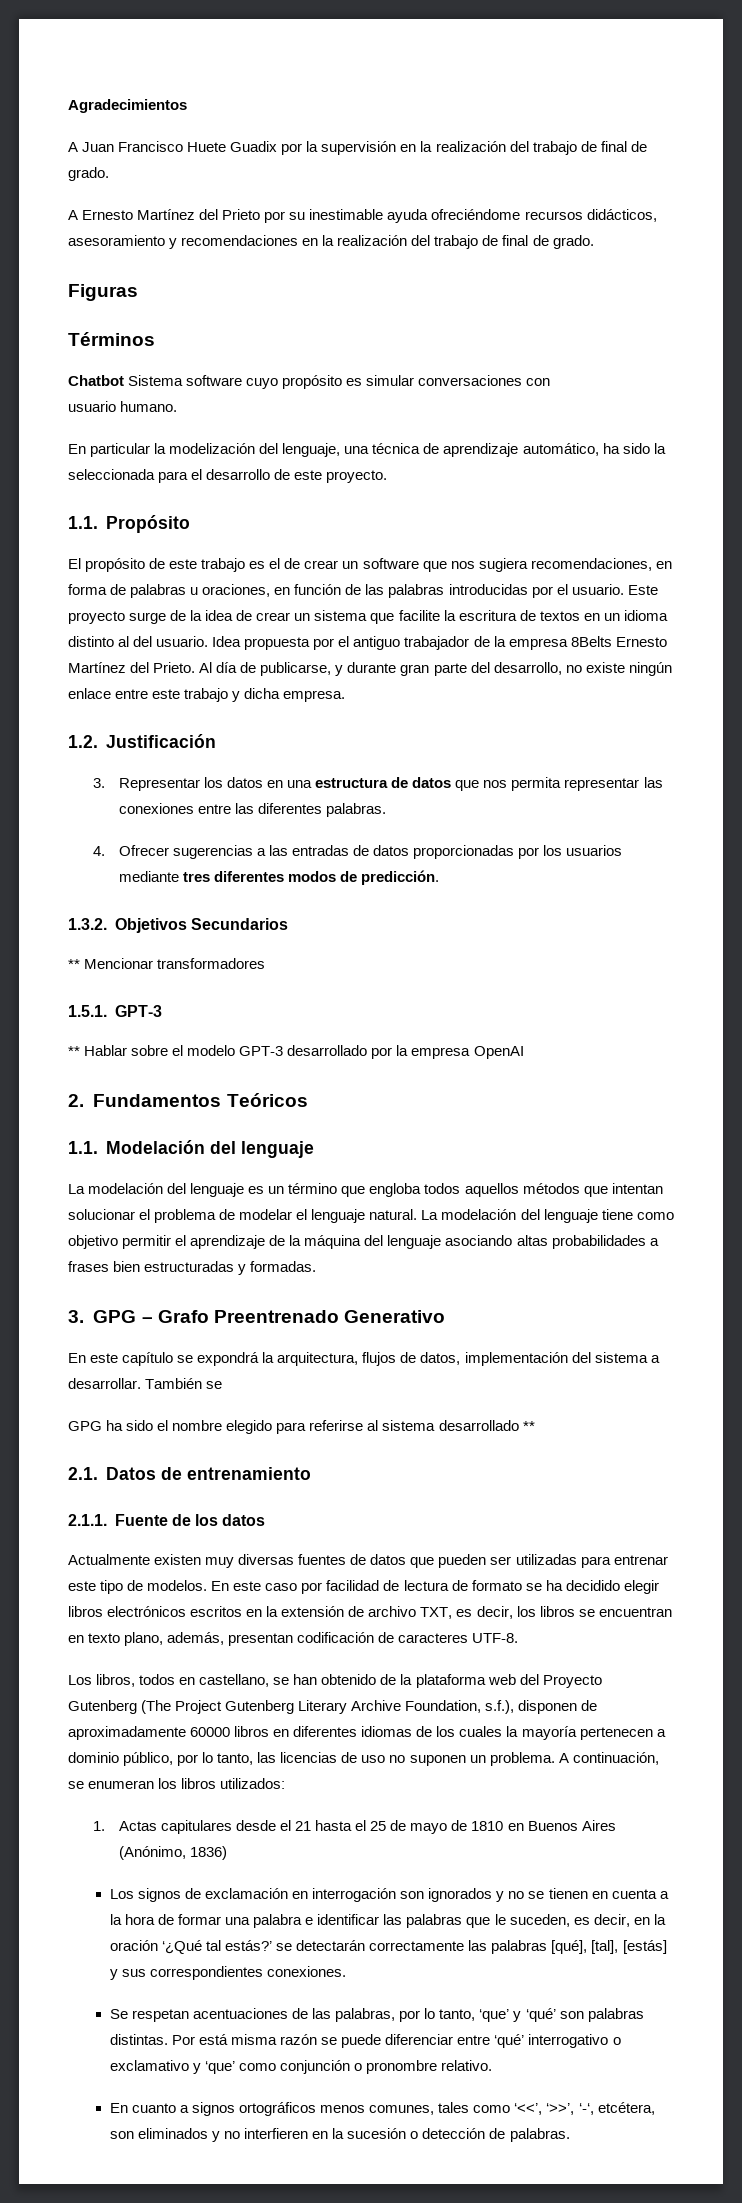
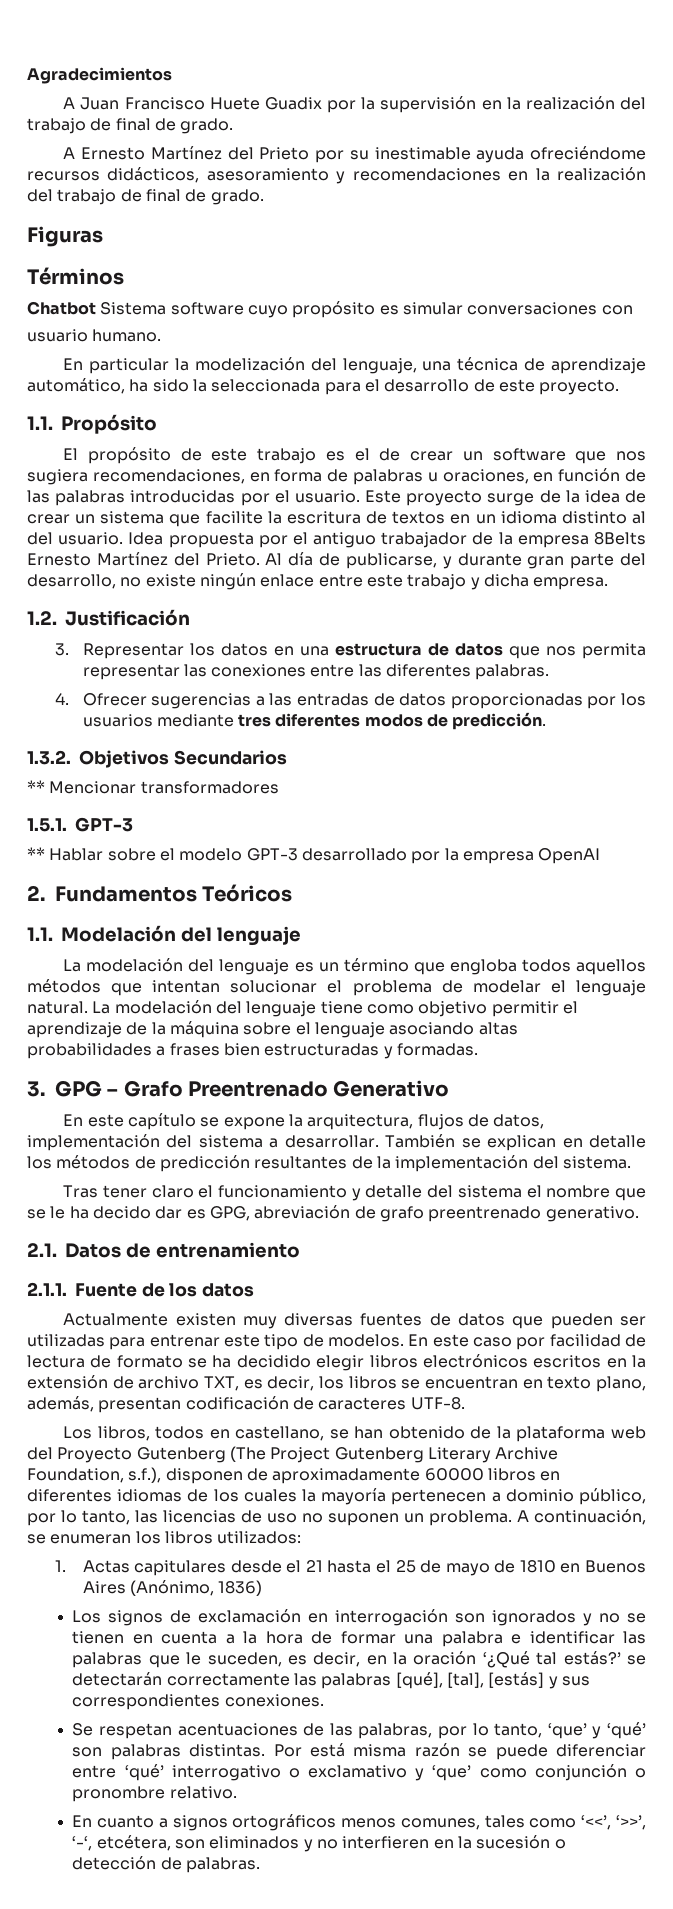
[364,1235,384,1246] del -> [243,1022,311,1035] sobre el
[197,1352,260,1366] expondrá -> [223,1117,285,1130] expone
[68,1420,535,1434] // GPG ha sido el nombre elegido para referirse al sistema desarrollado ** -> [487,1135,647,1151] [27,1155,631,1172] [63,1185,646,1201] [27,1205,639,1222] explican en detalle los métodos de predicción resultantes de la implementación del sistema. // Tras tener claro el funcionamiento y detalle del sistema el nombre que se le ha decido dar es GPG, abreviación de grafo preentrenado generativo.

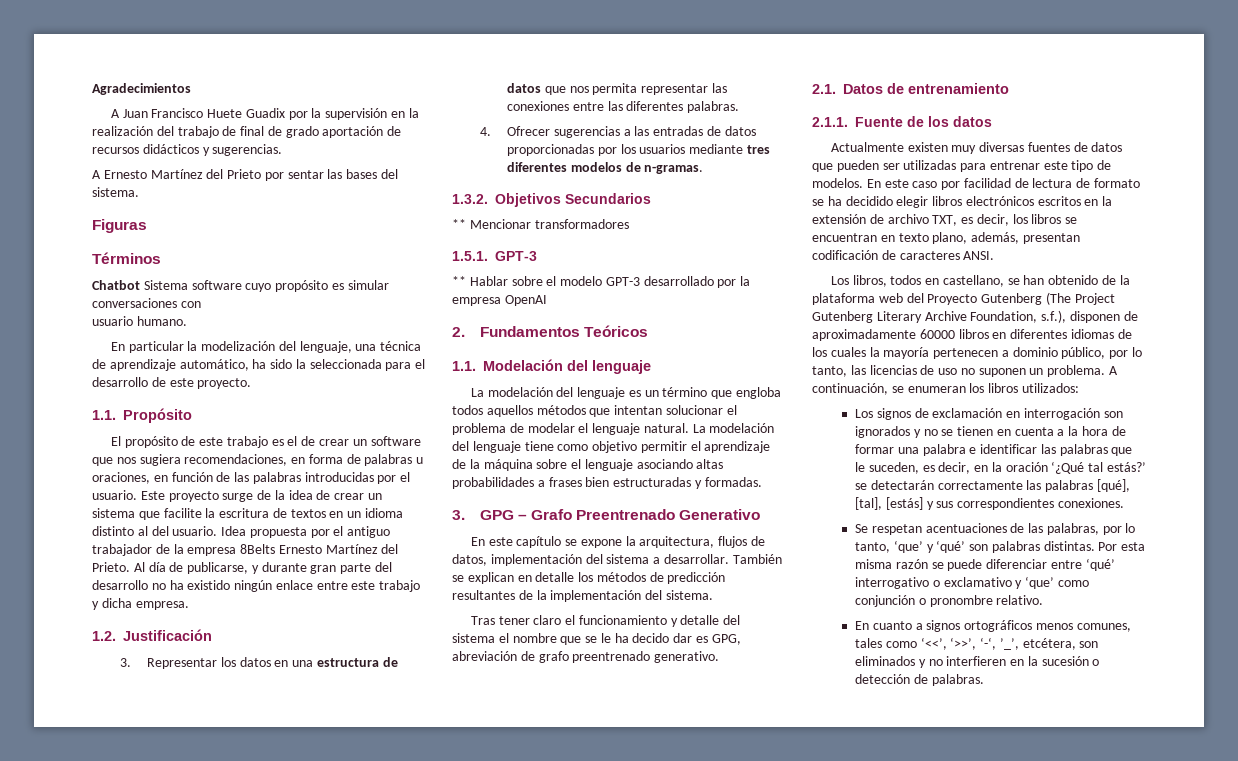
[180,118,234,134] grado. -> [285,126,402,138] [92,144,283,156] grado aportación de recursos didácticos y sugerencias.
[349,146,646,163] [27,167,647,184] [27,189,264,205] su inestimable ayuda ofreciéndome recursos didácticos, asesoramiento y recomendaciones en la realización del trabajo de final de grado. -> [287,169,399,179] [92,187,139,197] sentar las bases del sistema.
[27,574,196,589] desarrollo, no existe -> [92,580,231,590] desarrollo no ha existido
[364,712,547,730] modos de predicción. -> [570,162,704,174] modelos de n-gramas.
[410,1397,465,1410] UTF-8. -> [963,251,995,260] ANSI.
[54,1560,647,1576] [82,1580,263,1596] // 1. Actas capitulares desde el 21 hasta el 25 de mayo de 1810 en Buenos Aires (Anónimo, 1836) -> (1079, 388) none
[309,1743,345,1757] está -> [1121,542,1146,551] esta
(93, 1843) none -> [999,638,1019,650] ’_’,

